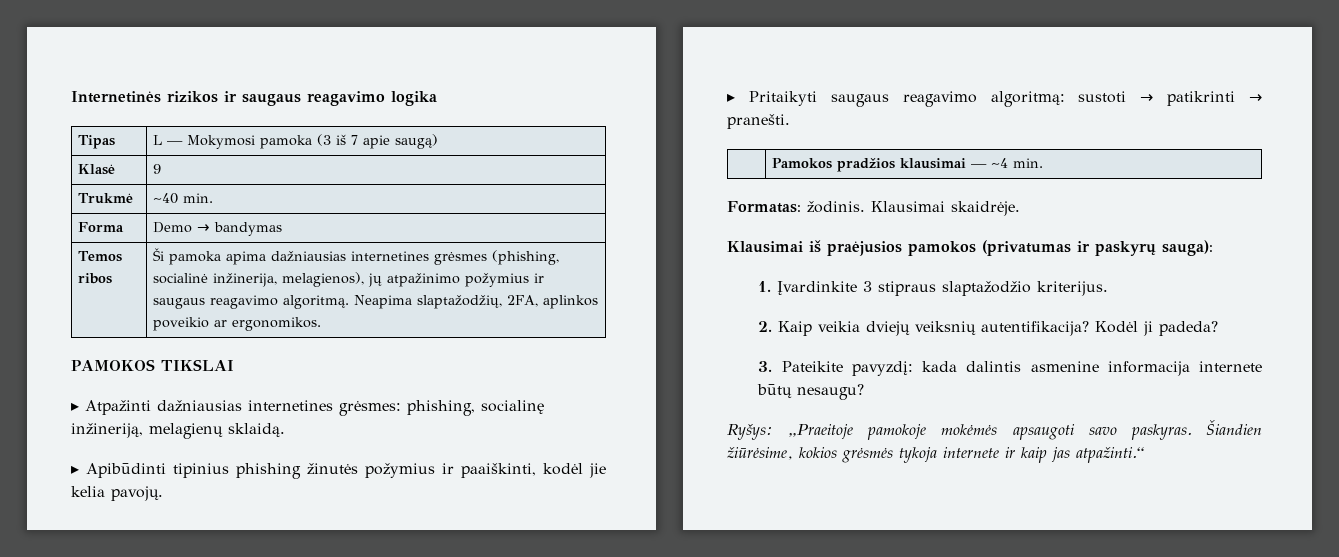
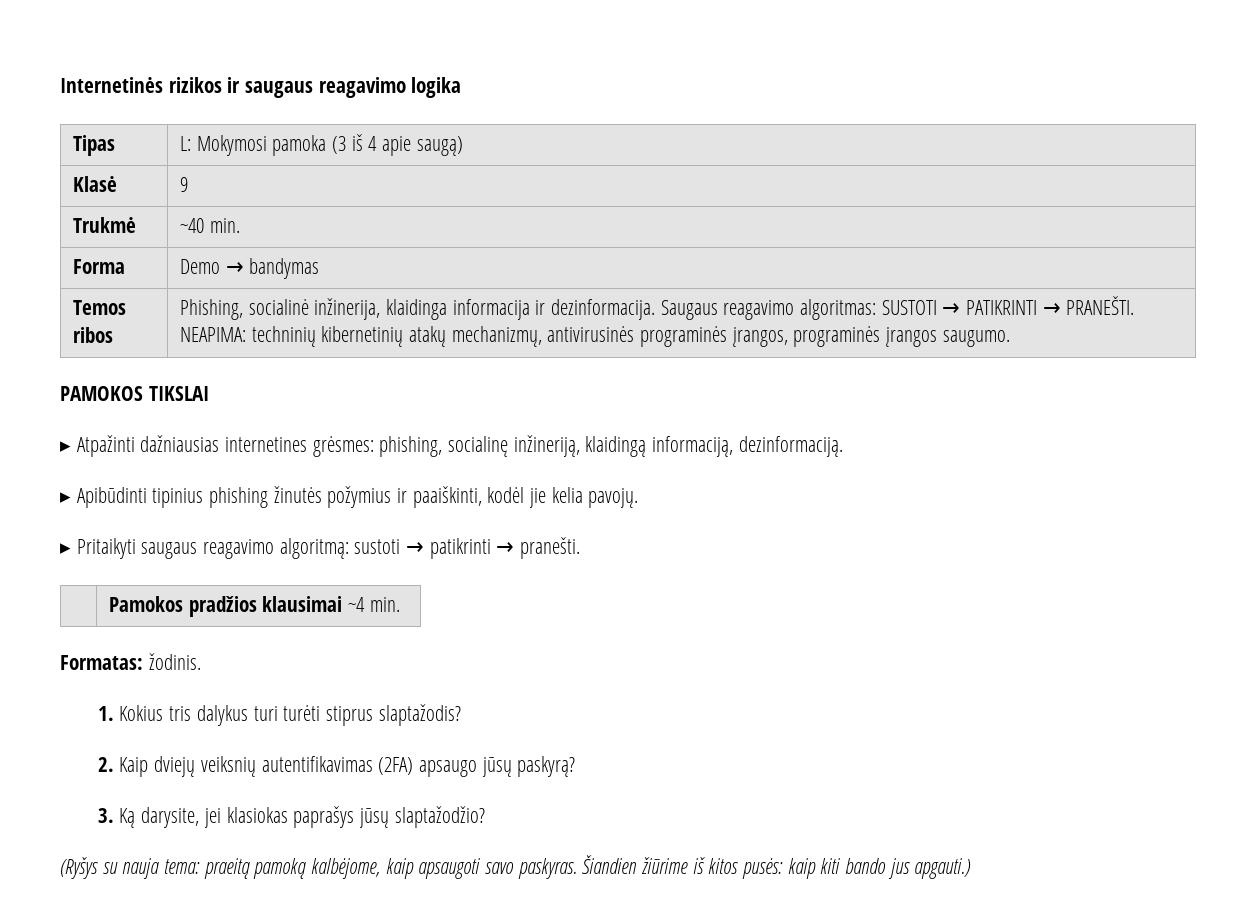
[153,135,184,145] L — -> [179,136,191,151] L:
[351,135,359,145] 7 -> [368,136,378,151] 4
[153,248,560,265] [153,272,545,287] [153,295,598,309] [153,317,322,331] Ši pamoka apima dažniausias internetines grėsmes (phishing, socialinė inžinerija, melagienos), jų atpažinimo požymius ir saugaus reagavimo algoritmą. Neapima slaptažodžių, 2FA, aplinkos poveikio ar ergonomikos. -> [179,296,1135,320] [179,326,1010,347] Phishing, socialinė inžinerija, klaidinga informacija ir dezinformacija. Saugaus reagavimo algoritmas: SUSTOTI → PATIKRINTI → PRANEŠTI. NEAPIMA: techninių kibernetinių atakų mechanizmų, antivirusinės programinės įrangos, programinės įrangos saugumo.
[149,423,285,439] melagienų sklaidą. -> [585,436,843,457] klaidingą informaciją, dezinformaciją.
[971,164,988,168] — -> (343, 604) none
[871,201,1020,216] [727,240,1213,256] [758,281,1109,296] Klausimai skaidrėje. // Klausimai iš praėjusios pamokos (privatumas ir paskyrų sauga): // 1. Įvardinkite 3 stipraus slaptažodžio kriterijus. -> [97,704,461,726] // 1. Kokius tris dalykus turi turėti stiprus slaptažodis?
[818,321,861,332] veikia -> (149, 767) none
[981,321,1219,336] [758,361,1262,376] [757,384,865,400] [727,420,1262,440] [727,447,1146,463] autentifikacija? Kodėl ji padeda? // 3. Pateikite pavyzdį: kada dalintis asmenine informacija internete būtų nesaugu? // Ryšys: „Praeitoje pamokoje mokėmės apsaugoti savo paskyras. Šiandien žiūrėsime, kokios grėsmės tykoja internete ir kaip jas atpažinti.“ -> [261,756,576,777] [97,806,485,828] [60,855,972,879] autentifikavimas (2FA) apsaugo jūsų paskyrą? // 3. Ką darysite, jei klasiokas paprašys jūsų slaptažodžio? // (Ryšys su nauja tema: praeitą pamoką kalbėjome, kaip apsaugoti savo paskyras. Šiandien žiūrime iš kitos pusės: kaip kiti bando jus apgauti.)

